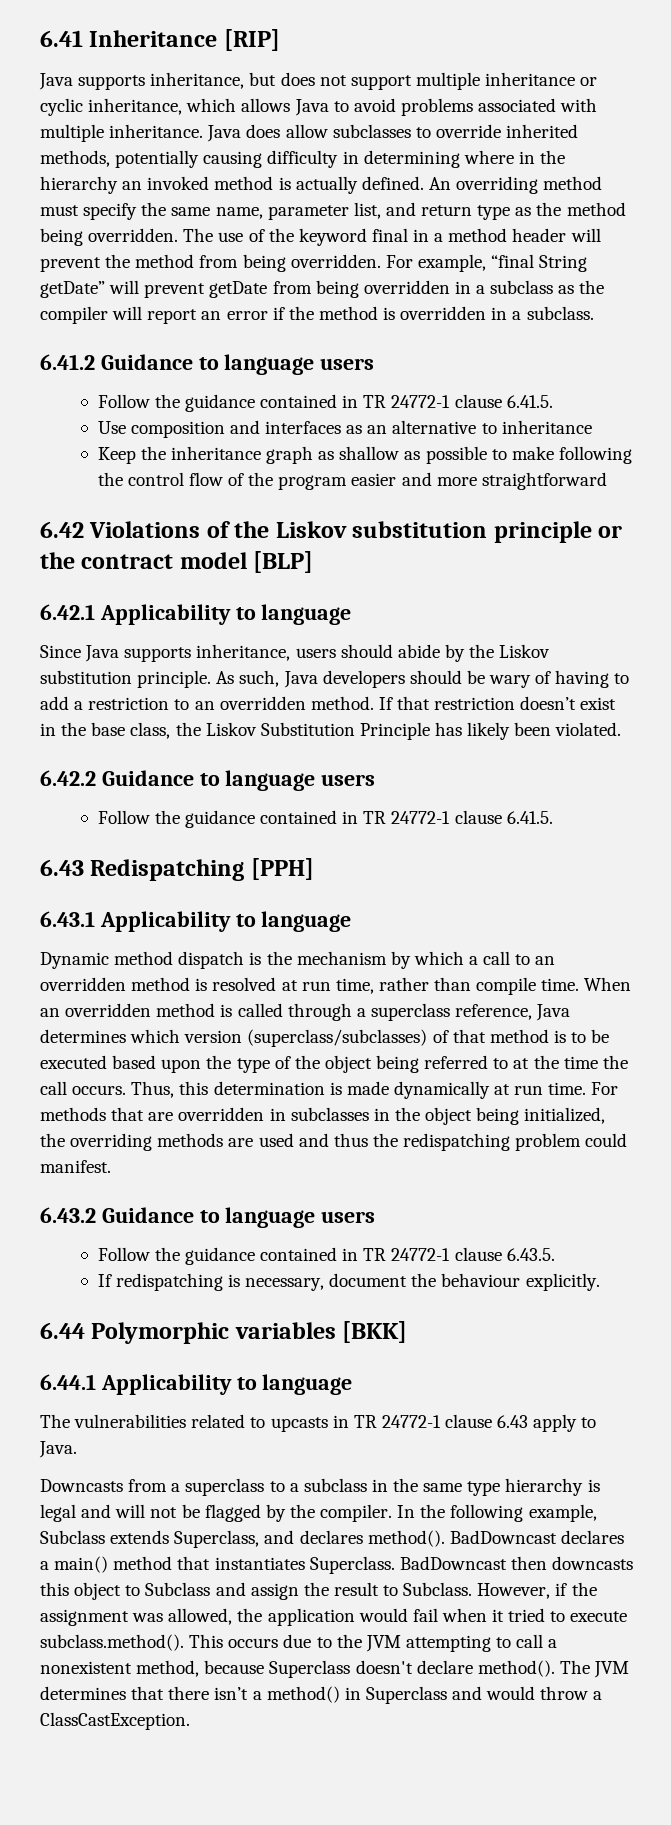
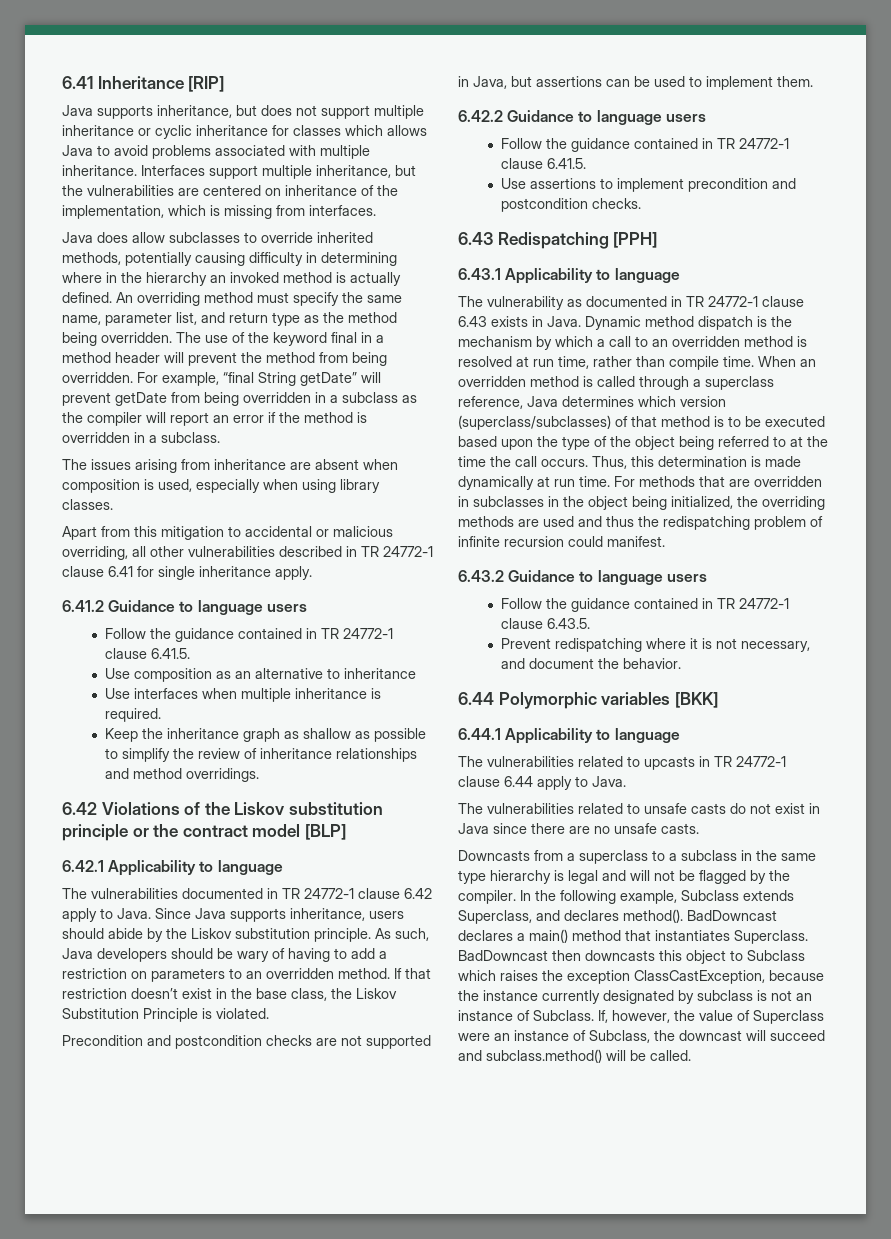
[88,98,183,115] inheritance, -> [196,125,341,136] inheritance for classes
(204, 131) none -> [141,165,416,179] [62,185,398,196] [62,205,376,219] Interfaces support multiple inheritance, but the vulnerabilities are centered on inheritance of the implementation, which is missing from interfaces. //
(594, 313) none -> [62,459,398,473] [62,479,380,493] [62,499,113,510] [62,526,393,540] [62,546,433,560] [62,566,312,580] // The issues arising from inheritance are absent when composition is used, especially when using library classes. // Apart from this mitigation to accidental or malicious overriding, all other vulnerabilities described in TR 24772-1 clause 6.41 for single inheritance apply.
[229,420,341,434] and interfaces -> (213, 675) none
(592, 427) none -> [105,688,382,702] [105,708,162,722] // Use interfaces when multiple inheritance is required.
[511,446,632,464] [97,472,607,490] make following the control flow of the program easier and more straightforward -> [122,748,418,762] [105,768,260,782] simplify the review of inheritance relationships and method overridings.
(352, 614) none -> [62,888,432,899] [62,908,151,922] The vulnerabilities documented in TR 24772-1 clause 6.42 apply to Java.
(170, 703) none -> [131,968,225,982] on parameters
[435,722,622,740] has likely been violated. -> [202,1008,269,1019] [62,1035,431,1049] [458,76,813,90] is violated. // Precondition and postcondition checks are not supported in Java, but assertions can be used to implement them.
(553, 817) none -> [501,178,797,192] [501,198,642,212] // Use assertions to implement precondition and postcondition checks.
(352, 921) none -> [458,296,804,310] [458,316,581,327] The vulnerability as documented in TR 24772-1 clause 6.43 exists in Java.
(582, 1142) none -> [810,516,823,527] [458,536,564,547] of infinite recursion
[97,1273,600,1291] If redispatching is necessary, document the behaviour explicitly. -> [501,638,811,652] [501,658,682,669] Prevent redispatching where it is not necessary, and document the behavior.
[497,1414,597,1432] [39,1441,77,1458] 6.43 apply to Java. -> [504,776,626,790] [458,803,820,814] [458,823,699,834] 6.44 apply to Java. // The vulnerabilities related to unsafe casts do not exist in Java since there are no unsafe casts.
[215,1582,597,1600] [40,1608,628,1626] [40,1634,558,1652] [40,1660,630,1678] [40,1686,603,1704] [40,1712,190,1730] and assign the result to Subclass. However, if the assignment was allowed, the application would fail when it tried to execute subclass.method(). This occurs due to the JVM attempting to call a nonexistent method, because Superclass doesn't declare method(). The JVM determines that there isn’t a method() in Superclass and would throw a ClassCastException. -> [458,970,824,984] [458,990,812,1004] [458,1010,824,1024] [458,1030,825,1043] [458,1049,691,1063] which raises the exception ClassCastException, because the instance currently designated by subclass is not an instance of Subclass. If, however, the value of Superclass were an instance of Subclass, the downcast will succeed and subclass.method() will be called.

